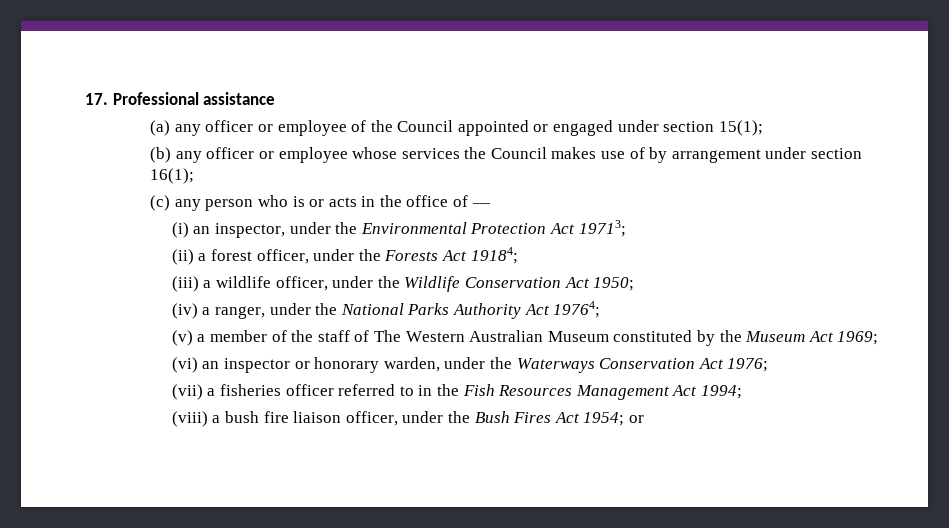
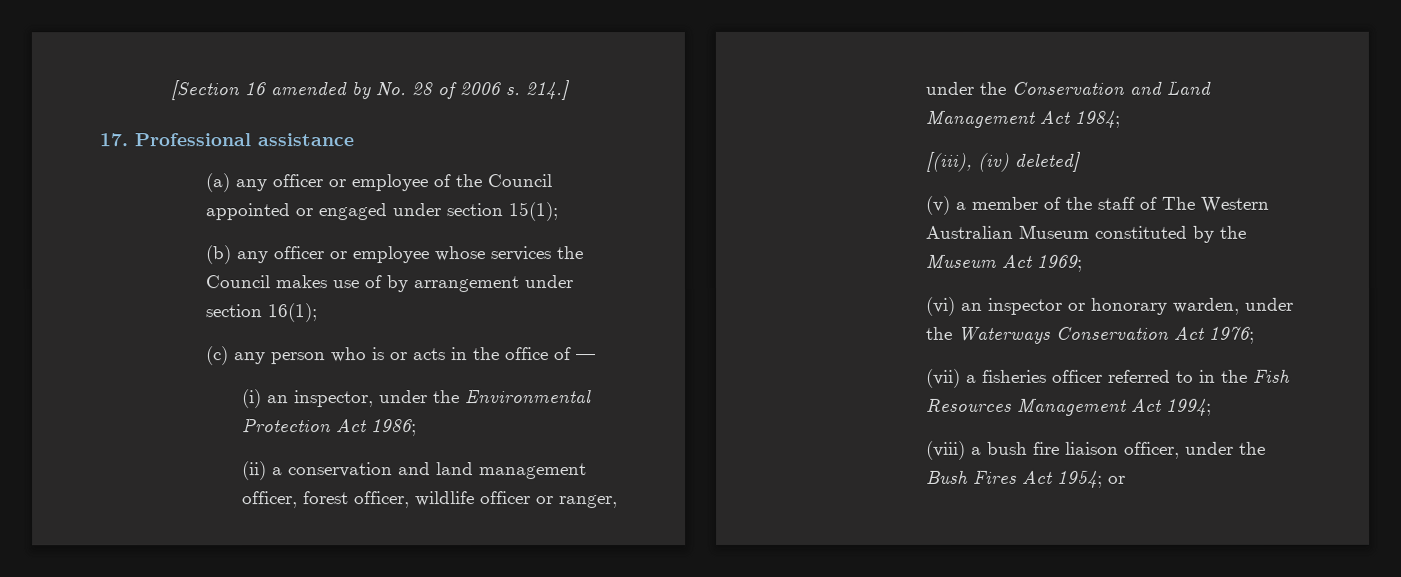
(85, 99) none -> [169,80,570,101] [Section 16 amended by No. 28 of 2006 s. 214.] //
[578,220,626,237] 19713; -> [370,419,417,437] 1986;
[211,247,518,264] [171,276,635,292] [171,301,601,319] forest officer, under the Forests Act 19184; // (iii) a wildlife officer, under the Wildlife Conservation Act 1950; // (iv) a ranger, under the National Parks Authority Act 19764; -> [287,462,587,480] [241,491,618,509] [924,80,1211,96] [924,109,1120,128] [924,151,1081,172] conservation and land management officer, forest officer, wildlife officer or ranger, under the Conservation and Land Management Act 1984; // [(iii), (iv) deleted]

